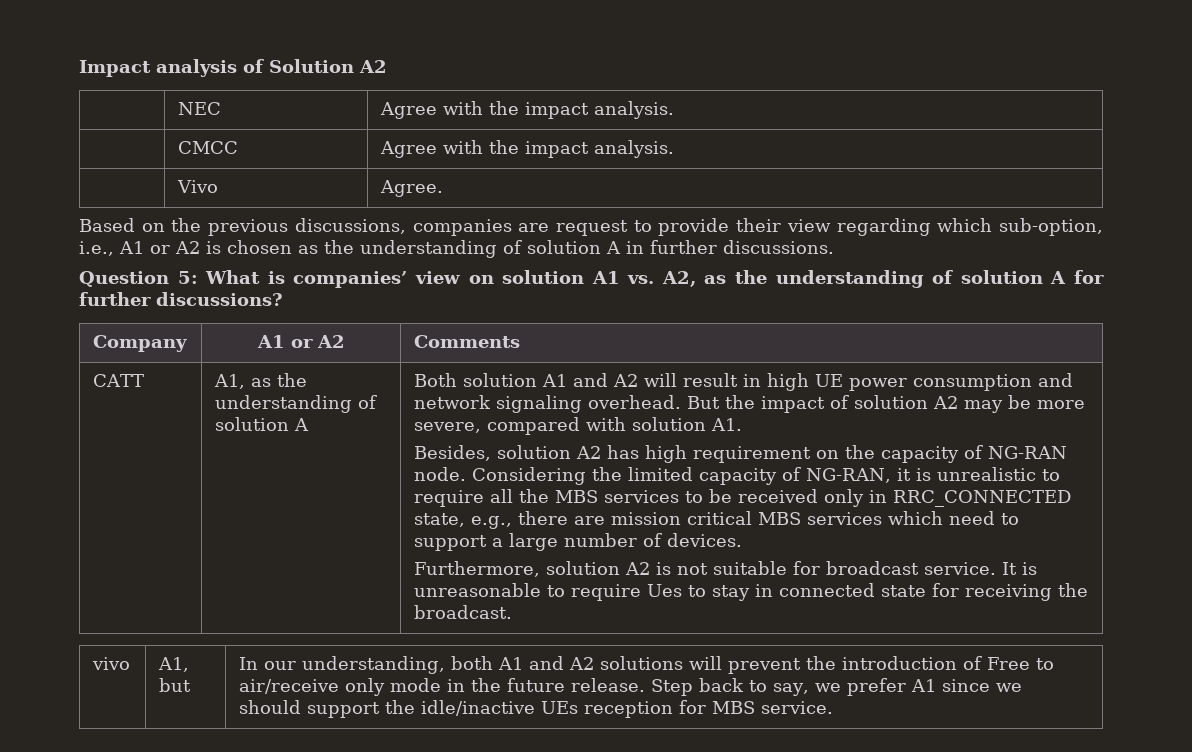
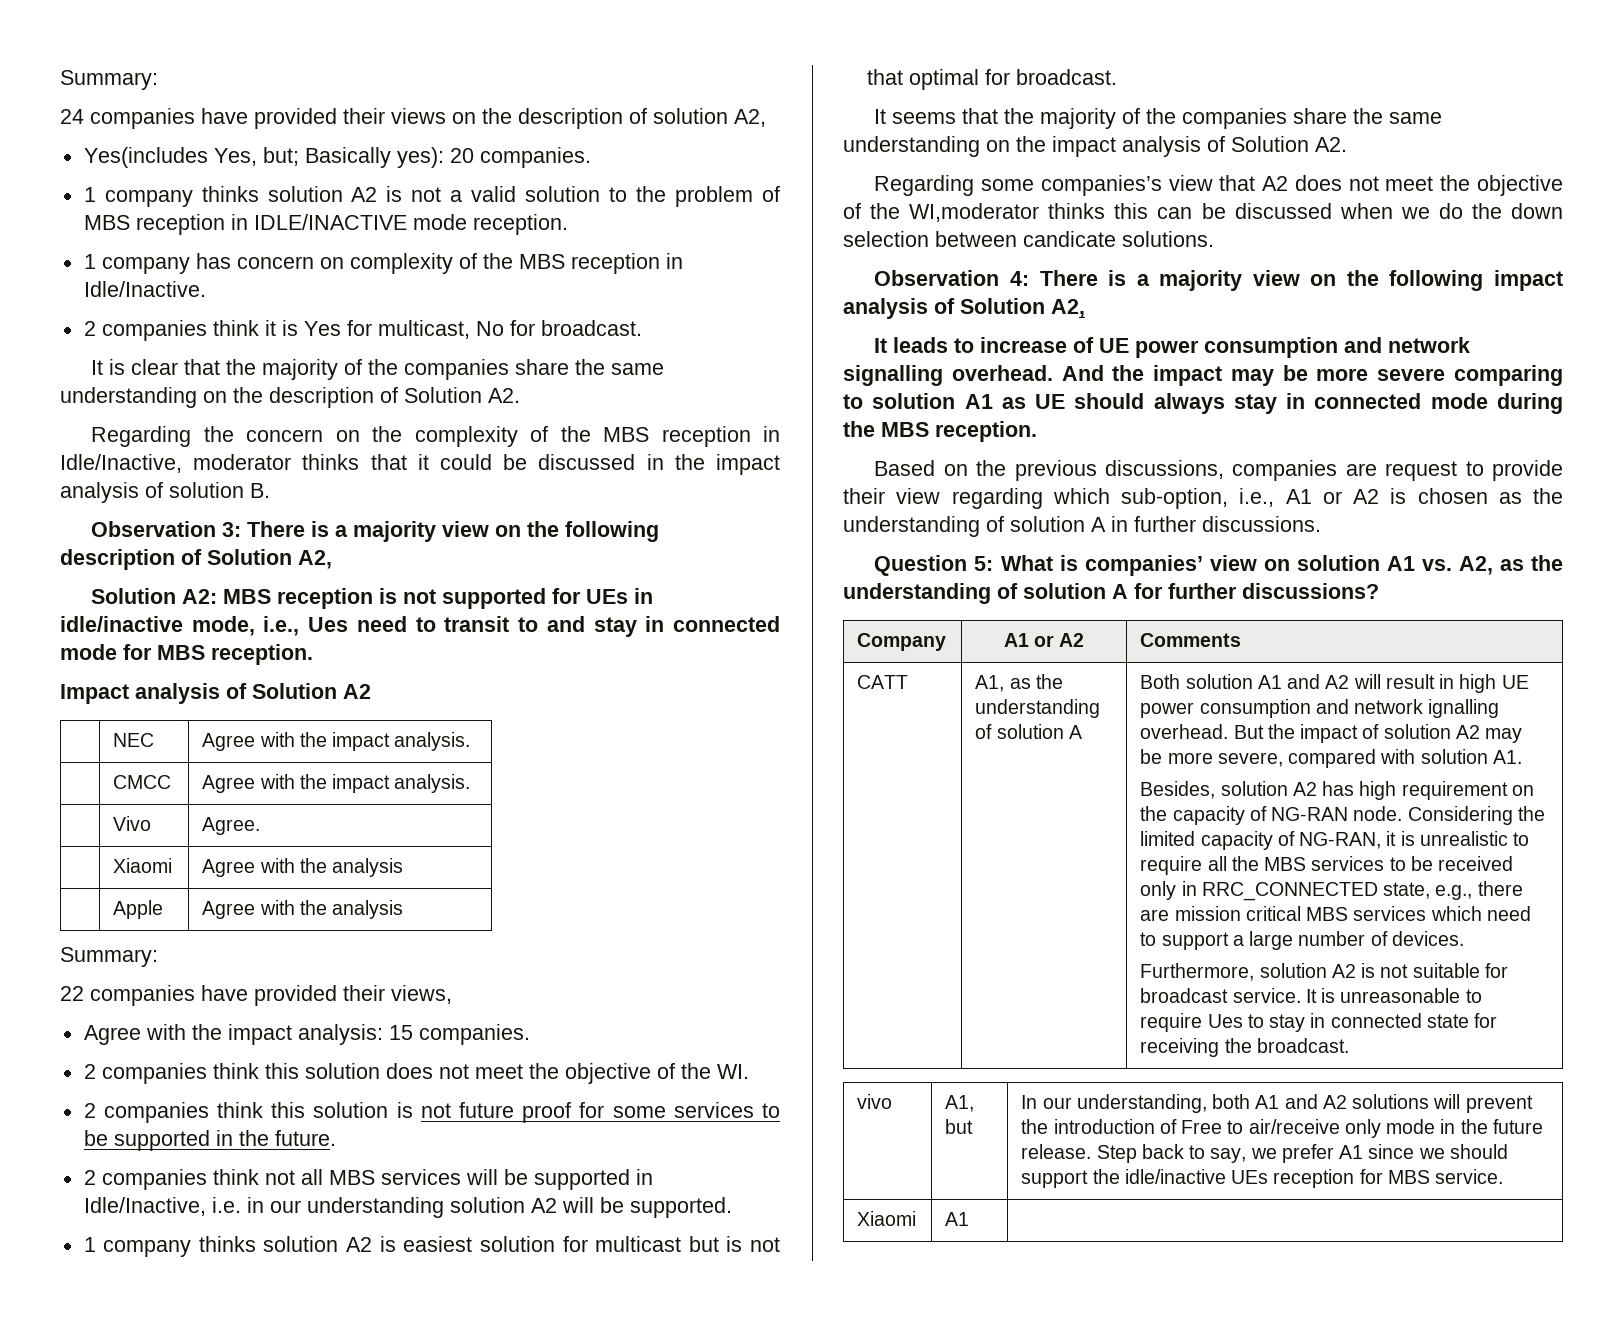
(79, 68) none -> [60,70,158,90] [60,108,766,129] [83,147,591,168] [83,186,781,207] [83,214,568,235] [83,253,683,274] [83,281,206,297] [83,320,642,341] [91,359,665,380] [60,387,520,408] [91,426,780,447] [60,454,780,475] [60,482,270,503] [91,521,660,542] [60,549,332,570] [91,588,654,609] [60,616,781,637] [60,644,313,665] Summary: // 24 companies have provided their views on the description of solution A2, // Yes(includes Yes, but; Basically yes): 20 companies. // 1 company thinks solution A2 is not a valid solution to the problem of MBS reception in IDLE/INACTIVE mode reception. // 1 company has concern on complexity of the MBS reception in Idle/Inactive. // 2 companies think it is Yes for multicast, No for broadcast. // It is clear that the majority of the companies share the same understanding on the description of Solution A2. // Regarding the concern on the complexity of the MBS reception in Idle/Inactive, moderator thinks that it could be discussed in the impact analysis of solution B. // Observation 3: There is a majority view on the following description of Solution A2, // Solution A2: MBS reception is not supported for UEs in idle/inactive mode, i.e., Ues need to transit to and stay in connected mode for MBS reception. //
(444, 188) none -> [113,858,173,873] [202,858,404,877] [113,900,164,919] [202,900,404,919] [60,947,158,967] [60,985,452,1006] [83,1024,530,1045] [83,1063,749,1084] [83,1102,780,1123] [83,1130,336,1151] [83,1169,653,1190] [83,1197,732,1218] [83,1236,780,1257] [866,69,1117,90] [874,108,1443,129] [843,136,1347,157] [874,175,1563,196] [843,203,1563,222] [843,231,1214,247] [874,270,1563,291] [843,298,1085,319] [874,337,1471,358] [843,365,1563,386] [843,393,1563,414] [843,421,1037,442] // | Xiaomi | Agree with the analysis // | Apple | Agree with the analysis // Summary: // 22 companies have provided their views, // Agree with the impact analysis: 15 companies. // 2 companies think this solution does not meet the objective of the WI. // 2 companies think this solution is not future proof for some services to be supported in the future. // 2 companies think not all MBS services will be supported in Idle/Inactive, i.e. in our understanding solution A2 will be supported. // 1 company thinks solution A2 is easiest solution for multicast but is not that optimal for broadcast. // It seems that the majority of the companies share the same understanding on the impact analysis of Solution A2. // Regarding some companies’s view that A2 does not meet the objective of the WI,moderator thinks this can be discussed when we do the down selection between candicate solutions. // Observation 4: There is a majority view on the following impact analysis of Solution A2, // It leads to increase of UE power consumption and network signalling overhead. And the impact may be more severe comparing to solution A1 as UE should always stay in connected mode during the MBS reception.
[496,395,583,413] signaling -> [1428,699,1500,718] ignalling
(834, 707) none -> [857,1211,917,1226] [945,1212,970,1226] // Xiaomi | A1 |

